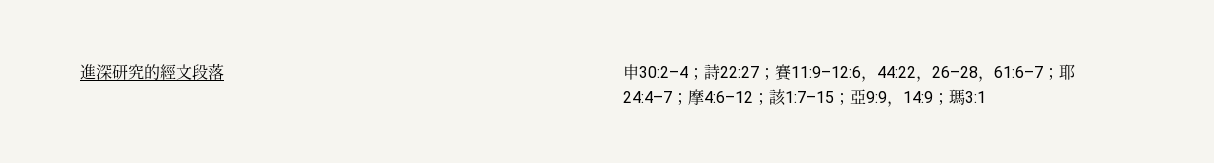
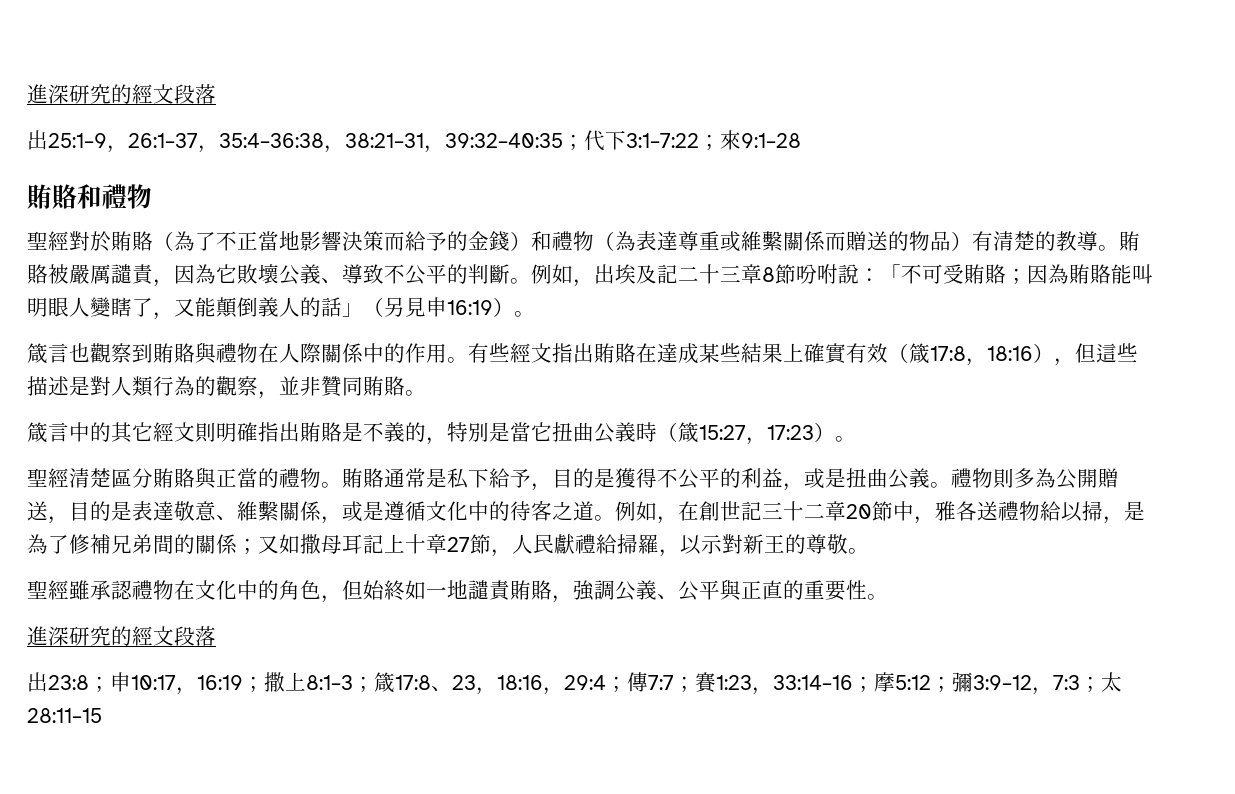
[80,63,224,80] [623,64,1075,82] [623,89,986,107] 進深研究的經文段落 // 申30:2–4；詩22:27；賽11:9–12:6，44:22，26–28，61:6–7；耶24:4–7；摩4:6–12；該1:7–15；亞9:9，14:9；瑪3:1 -> [27,84,216,104] [27,130,801,153] [27,184,152,210] [27,231,1140,252] [27,264,1153,287] [27,297,535,320] [27,342,1138,366] [27,376,426,399] [27,422,856,445] [27,467,1119,491] [27,501,1145,524] [27,534,869,557] [27,579,888,603] [27,626,216,646] [27,672,1122,695] [27,708,102,723] 進深研究的經文段落 // 出25:1–9，26:1–37，35:4–36:38，38:21–31，39:32–40:35；代下3:1–7:22；來9:1–28 // 賄賂和禮物 // 聖經對於賄賂（為了不正當地影響決策而給予的金錢）和禮物（為表達尊重或維繫關係而贈送的物品）有清楚的教導。賄賂被嚴厲譴責，因為它敗壞公義、導致不公平的判斷。例如，出埃及記二十三章8節吩咐說：「不可受賄賂；因為賄賂能叫明眼人變瞎了，又能顛倒義人的話」（另見申16:19）。 // 箴言也觀察到賄賂與禮物在人際關係中的作用。有些經文指出賄賂在達成某些結果上確實有效（箴17:8，18:16），但這些描述是對人類行為的觀察，並非贊同賄賂。 // 箴言中的其它經文則明確指出賄賂是不義的，特別是當它扭曲公義時（箴15:27，17:23）。 // 聖經清楚區分賄賂與正當的禮物。賄賂通常是私下給予，目的是獲得不公平的利益，或是扭曲公義。禮物則多為公開贈送，目的是表達敬意、維繫關係，或是遵循文化中的待客之道。例如，在創世記三十二章20節中，雅各送禮物給以掃，是為了修補兄弟間的關係；又如撒母耳記上十章27節，人民獻禮給掃羅，以示對新王的尊敬。 // 聖經雖承認禮物在文化中的角色，但始終如一地譴責賄賂，強調公義、公平與正直的重要性。 // 進深研究的經文段落 // 出23:8；申10:17，16:19；撒上8:1–3；箴17:8、23，18:16，29:4；傳7:7；賽1:23，33:14–16；摩5:12；彌3:9–12，7:3；太28:11–15

